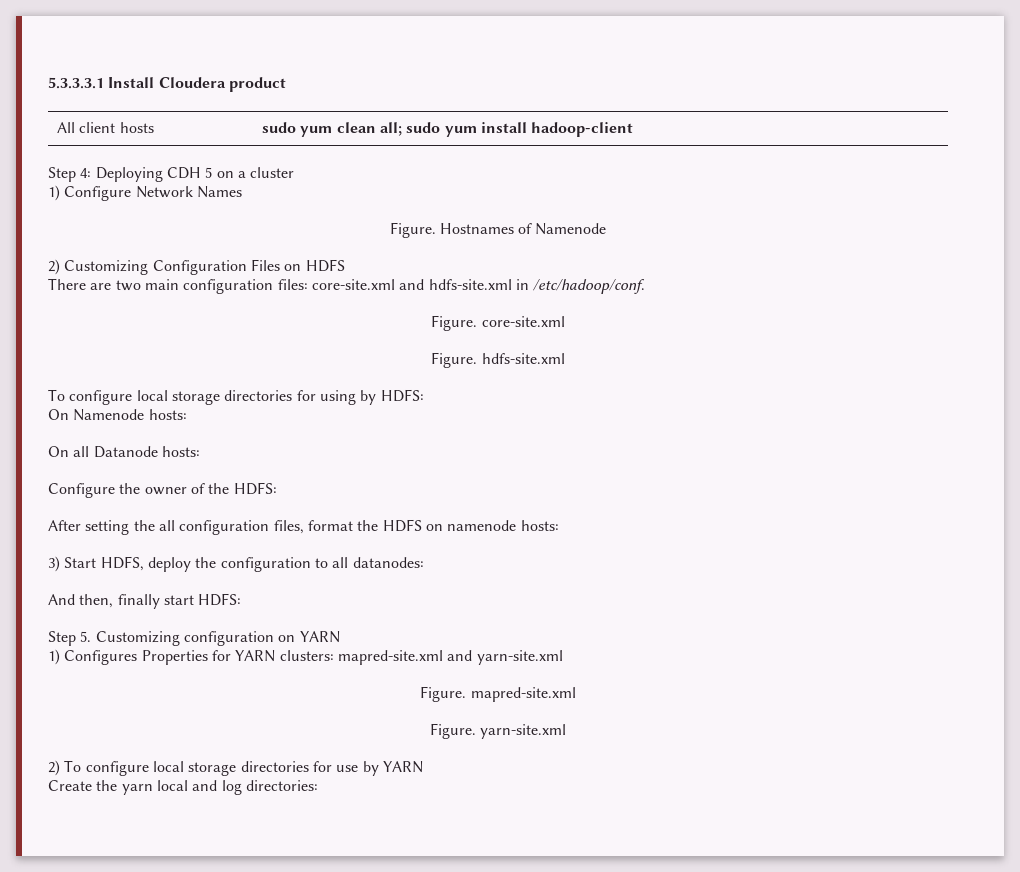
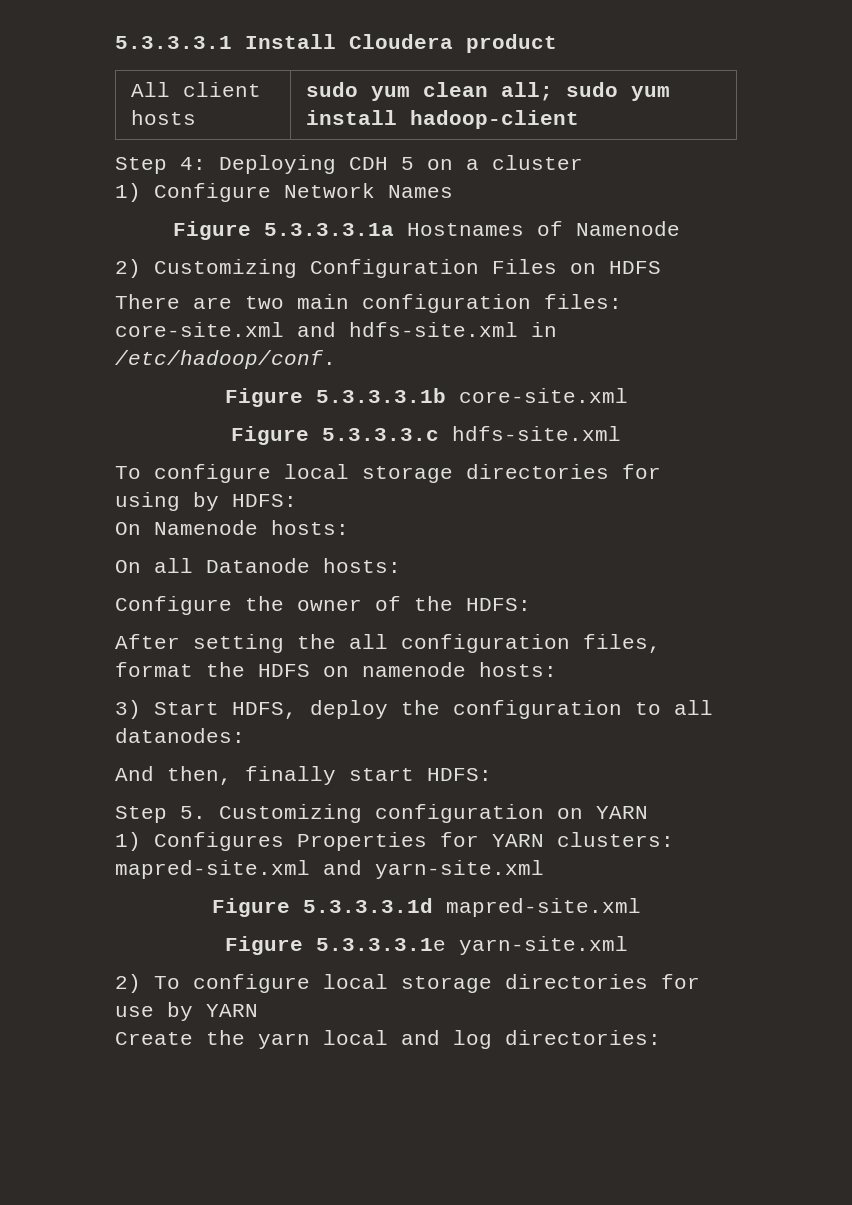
[389,222,436,238] Figure. -> [172,221,394,240] Figure 5.3.3.3.1a
[431,315,478,331] Figure. -> [224,388,446,407] Figure 5.3.3.3.1b
[431,352,478,368] Figure. -> [231,426,439,445] Figure 5.3.3.3.c
[420,686,467,702] Figure. -> [211,898,433,917] Figure 5.3.3.3.1d
[429,723,476,739] Figure. -> [224,936,446,955] Figure 5.3.3.3.1e

